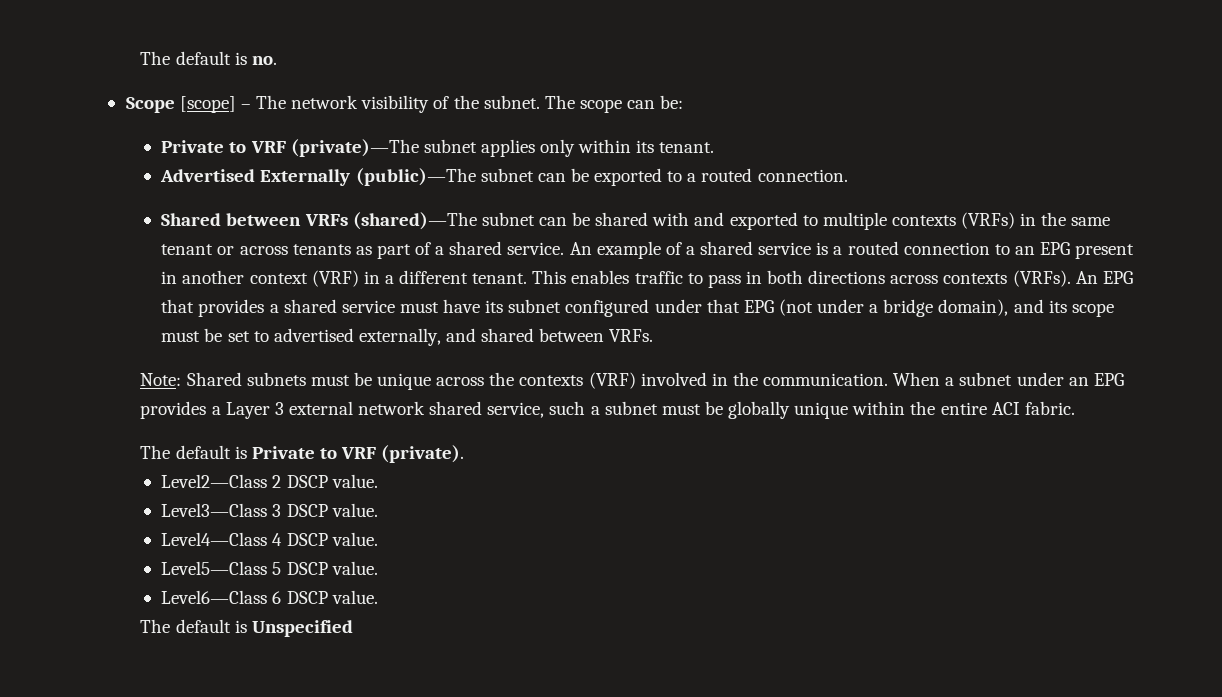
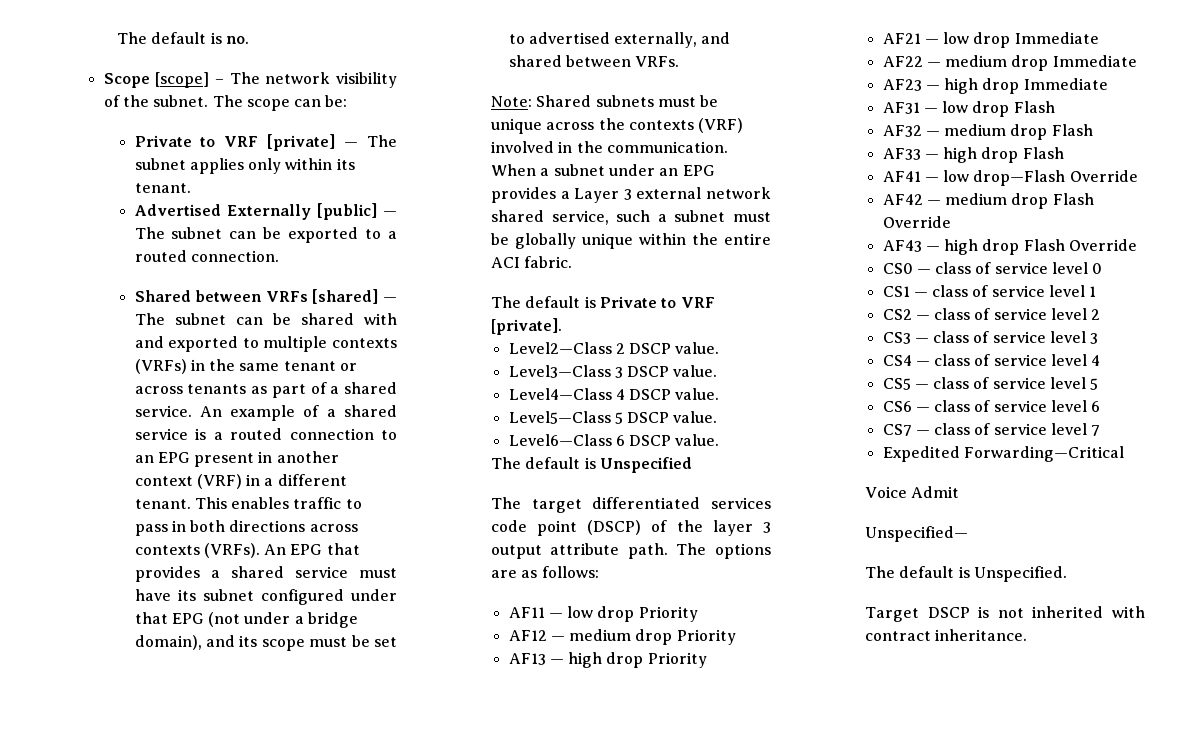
[290,139,419,157] (private)—The -> [267,134,398,151] [private] — The
[355,168,476,186] (public)—The -> [316,203,397,220] [134,227,165,239] [public] — The
[352,212,477,230] (shared)—The -> [312,289,398,304] [134,313,165,325] [shared] — The
[381,445,465,463] (private). -> [490,318,562,335] [private].
(353, 628) none -> [490,497,771,513] [490,520,771,536] [490,543,771,559] [490,566,599,578] [508,606,698,622] [508,629,736,645] [508,652,707,668] [882,32,1099,48] [882,55,1137,71] [882,78,1108,94] [882,101,1055,117] [882,124,1093,140] [882,147,1064,163] [882,170,1138,186] [882,193,1094,209] [882,216,951,228] [882,239,1138,255] [882,262,1103,274] [882,285,1097,297] [882,308,1101,320] [882,331,1099,344] [882,354,1101,366] [882,377,1099,390] [882,400,1101,412] [882,423,1101,436] [882,446,1124,462] [864,486,960,498] [864,526,968,542] [864,566,1067,582] [864,606,1145,622] [864,629,1028,641] // The target differentiated services code point (DSCP) of the layer 3 output attribute path. The options are as follows: // AF11 — low drop Priority // AF12 — medium drop Priority // AF13 — high drop Priority // AF21 — low drop Immediate // AF22 — medium drop Immediate // AF23 — high drop Immediate // AF31 — low drop Flash // AF32 — medium drop Flash // AF33 — high drop Flash // AF41 — low drop—Flash Override // AF42 — medium drop Flash Override // AF43 — high drop Flash Override // CS0 — class of service level 0 // CS1 — class of service level 1 // CS2 — class of service level 2 // CS3 — class of service level 3 // CS4 — class of service level 4 // CS5 — class of service level 5 // CS6 — class of service level 6 // CS7 — class of service level 7 // Expedited Forwarding—Critical // Voice Admit // Unspecified— // The default is Unspecified. // Target DSCP is not inherited with contract inheritance.

